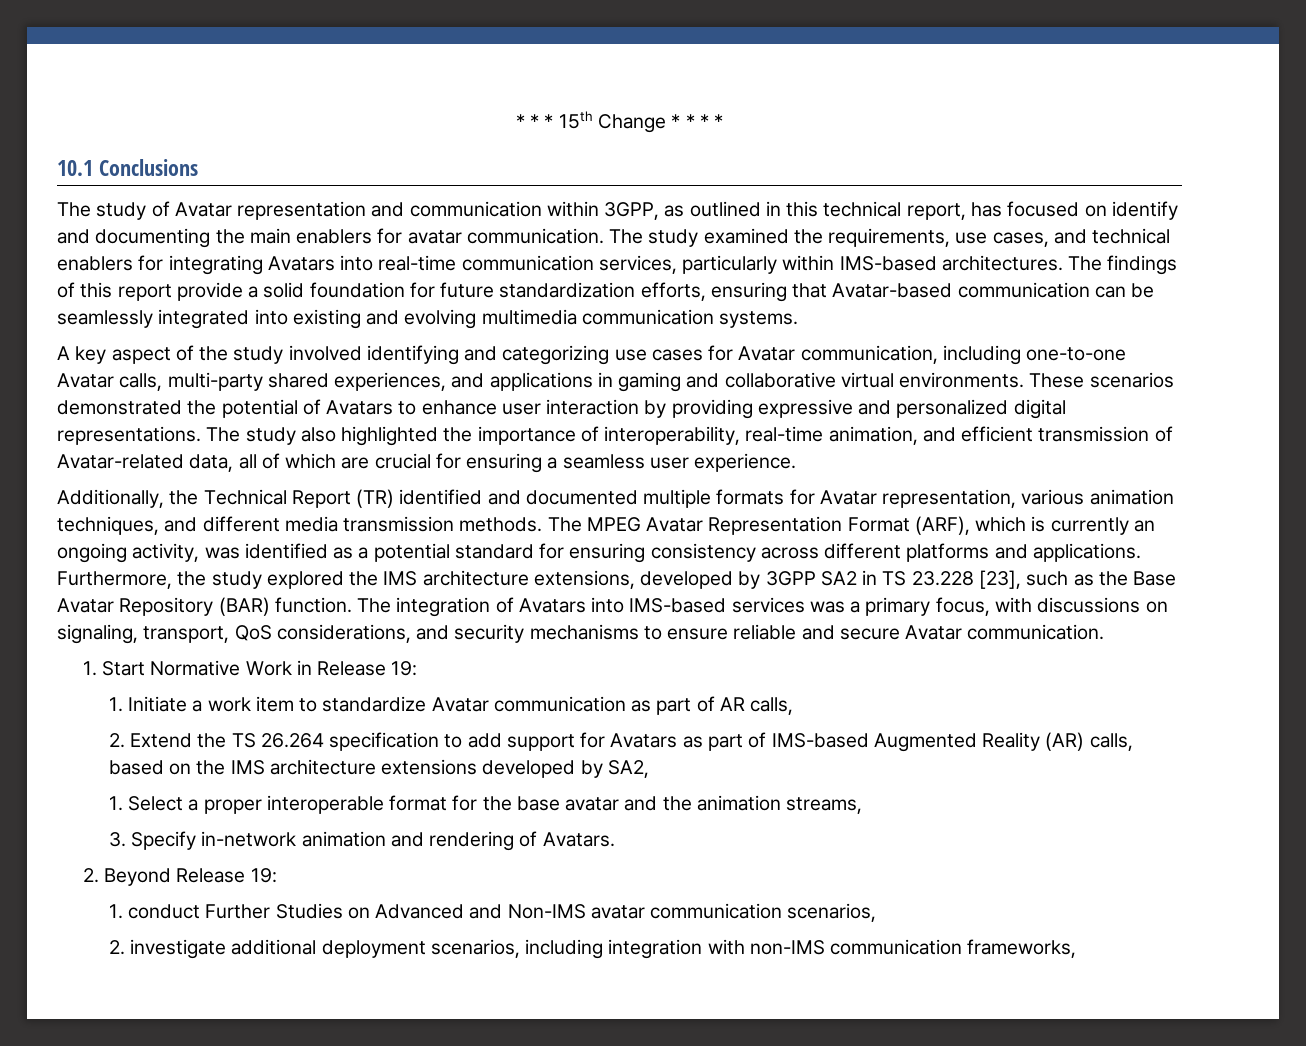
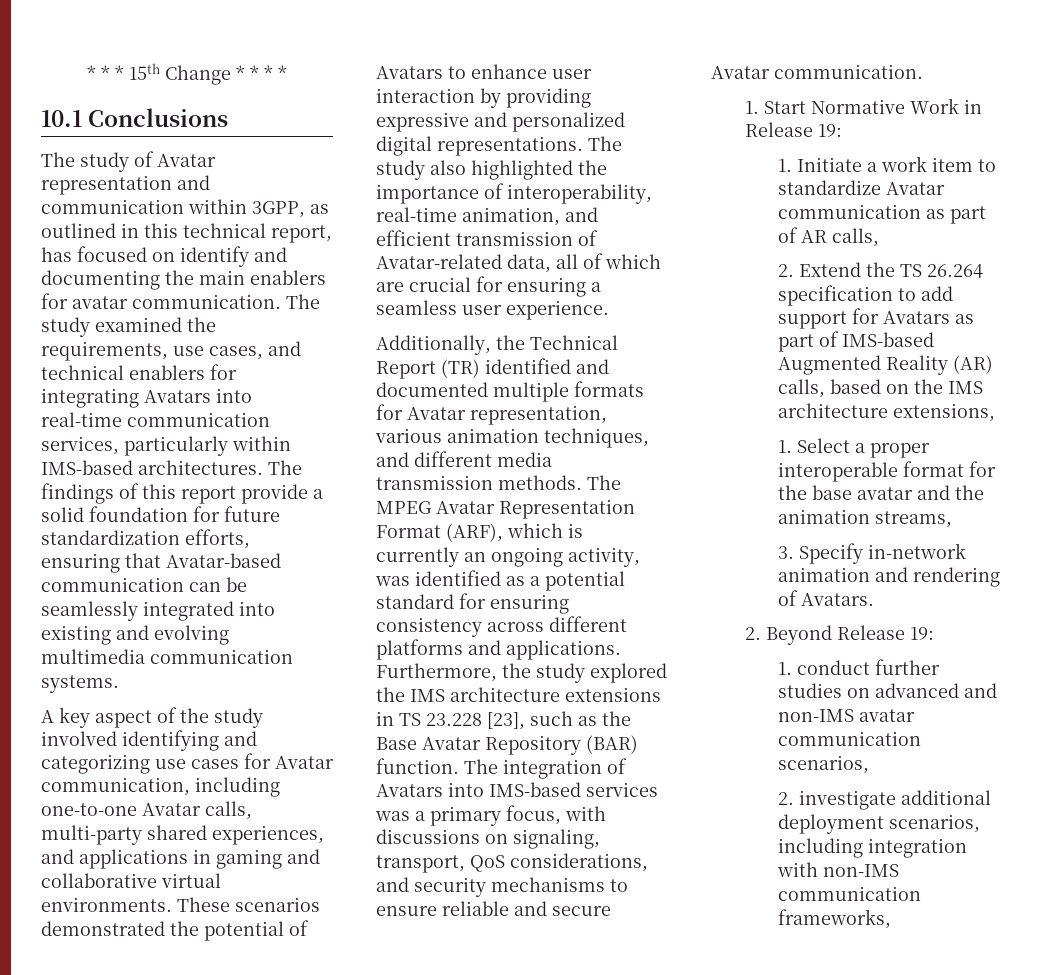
[533,570,857,589] extensions, developed by 3GPP SA2 -> [565,687,661,702] extensions
[381,759,649,778] extensions developed by SA2, -> [893,403,996,422] extensions,
[205,903,586,919] Further Studies on Advanced and Non-IMS -> [875,659,941,675] [778,683,998,698] [778,709,855,722] further studies on advanced and non-IMS

